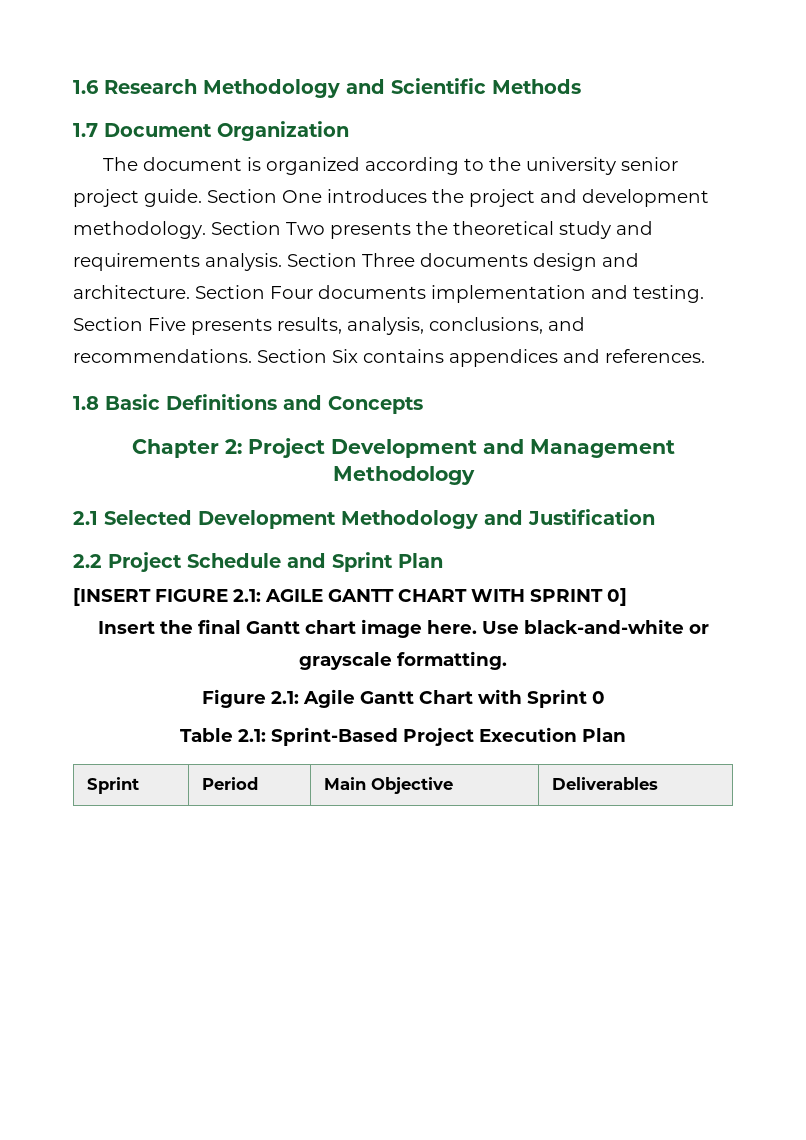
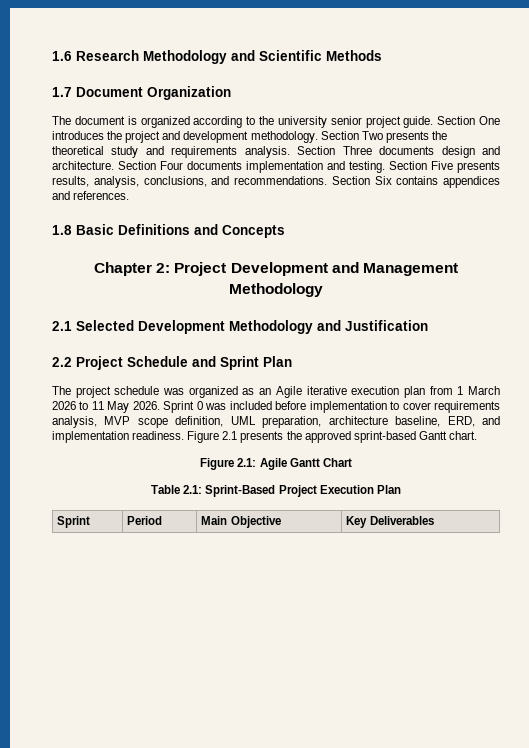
[73,588,627,606] [97,619,709,638] [299,651,507,670] [INSERT FIGURE 2.1: AGILE GANTT CHART WITH SPRINT 0] // Insert the final Gantt chart image here. Use black-and-white or grayscale formatting. -> [52,386,500,398] [52,401,500,413] [52,416,500,428] [52,431,477,443] The project schedule was organized as an Agile iterative execution plan from 1 March 2026 to 11 May 2026. Sprint 0 was included before implementation to cover requirements analysis, MVP scope definition, UML preparation, architecture baseline, ERD, and implementation readiness. Figure 2.1 presents the approved sprint-based Gantt chart.
[477,689,605,708] with Sprint 0 -> (352, 462) none
(453, 785) none -> [346,516,368,528] Key

